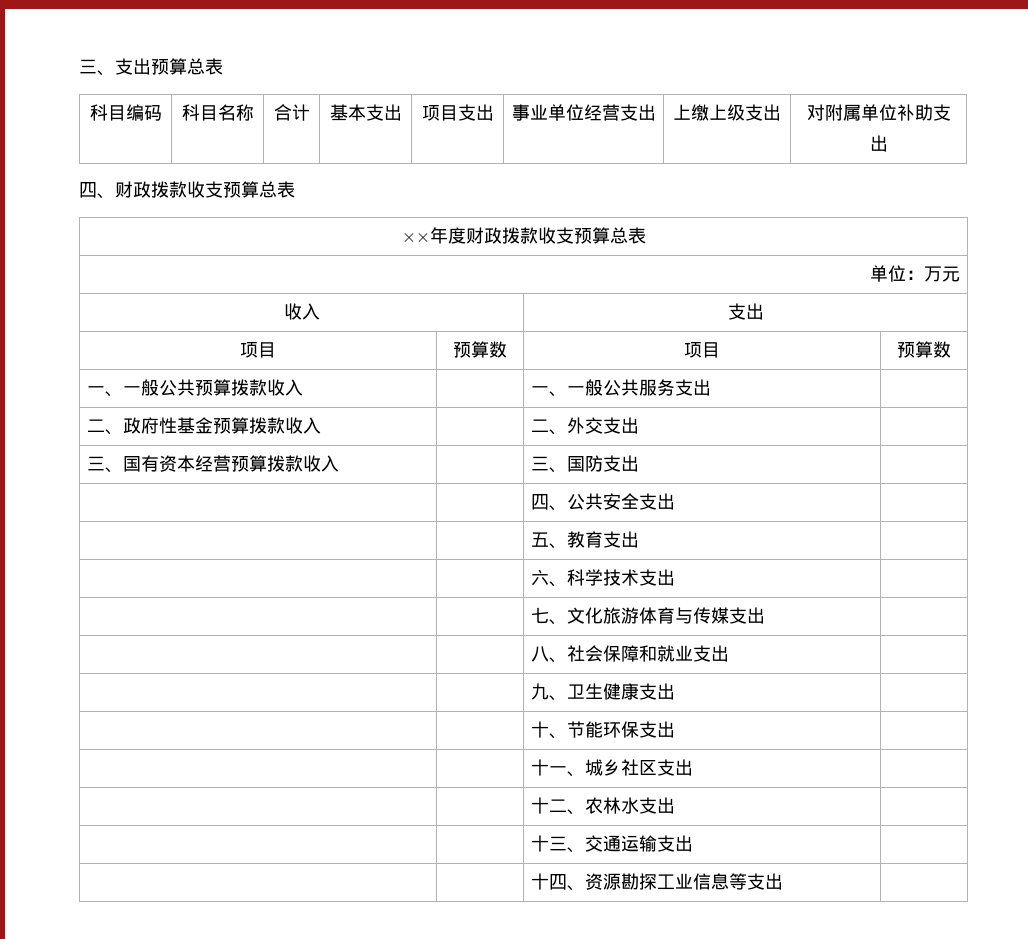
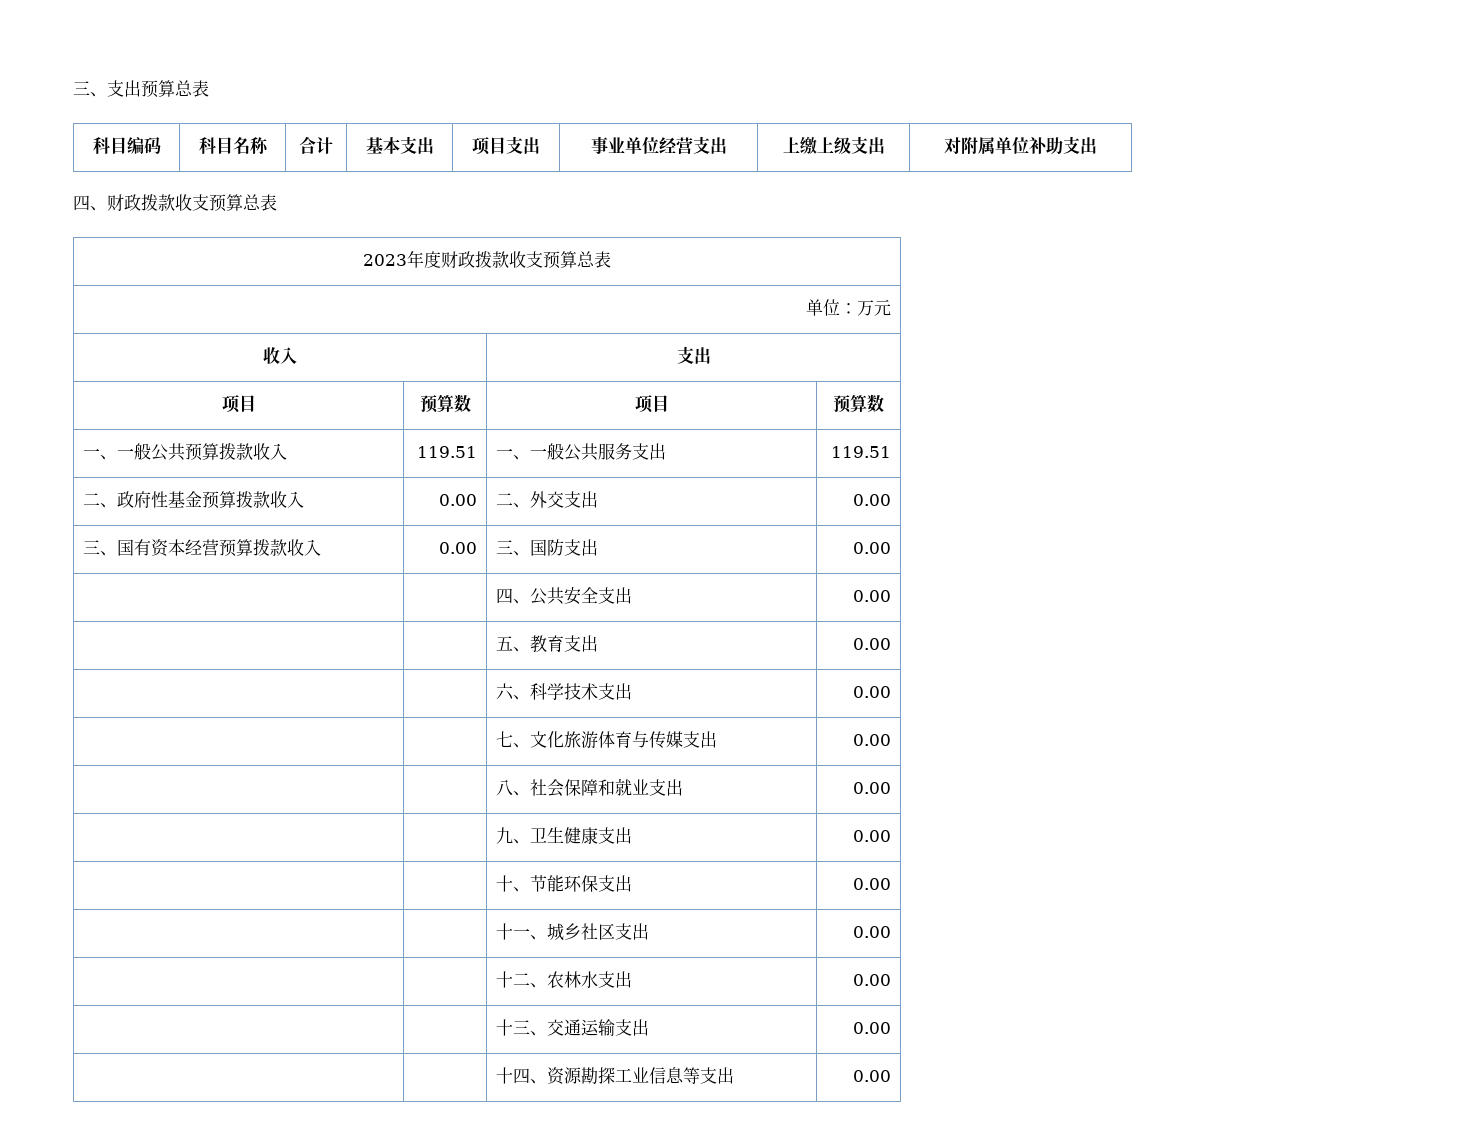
[401,233,430,242] ×× -> [363,254,407,266] 2023
(304, 387) none -> [417,446,478,458] 119.51
(712, 387) none -> [831,446,892,458] 119.51
(322, 425) none -> [439,494,478,506] 0.00
(640, 425) none -> [853,494,892,506] 0.00
(340, 463) none -> [439,542,478,554] 0.00
(640, 463) none -> [853,542,892,554] 0.00
(676, 501) none -> [853,590,892,602] 0.00
(640, 539) none -> [853,638,892,650] 0.00
(676, 577) none -> [853,686,892,698] 0.00
(766, 615) none -> [853,734,892,746] 0.00
(730, 653) none -> [853,782,892,794] 0.00
(676, 691) none -> [853,830,892,842] 0.00
(676, 729) none -> [853,878,892,890] 0.00
(694, 767) none -> [853,926,892,938] 0.00
(676, 805) none -> [853,974,892,986] 0.00
(694, 843) none -> [853,1022,892,1034] 0.00
(784, 881) none -> [853,1070,892,1082] 0.00

